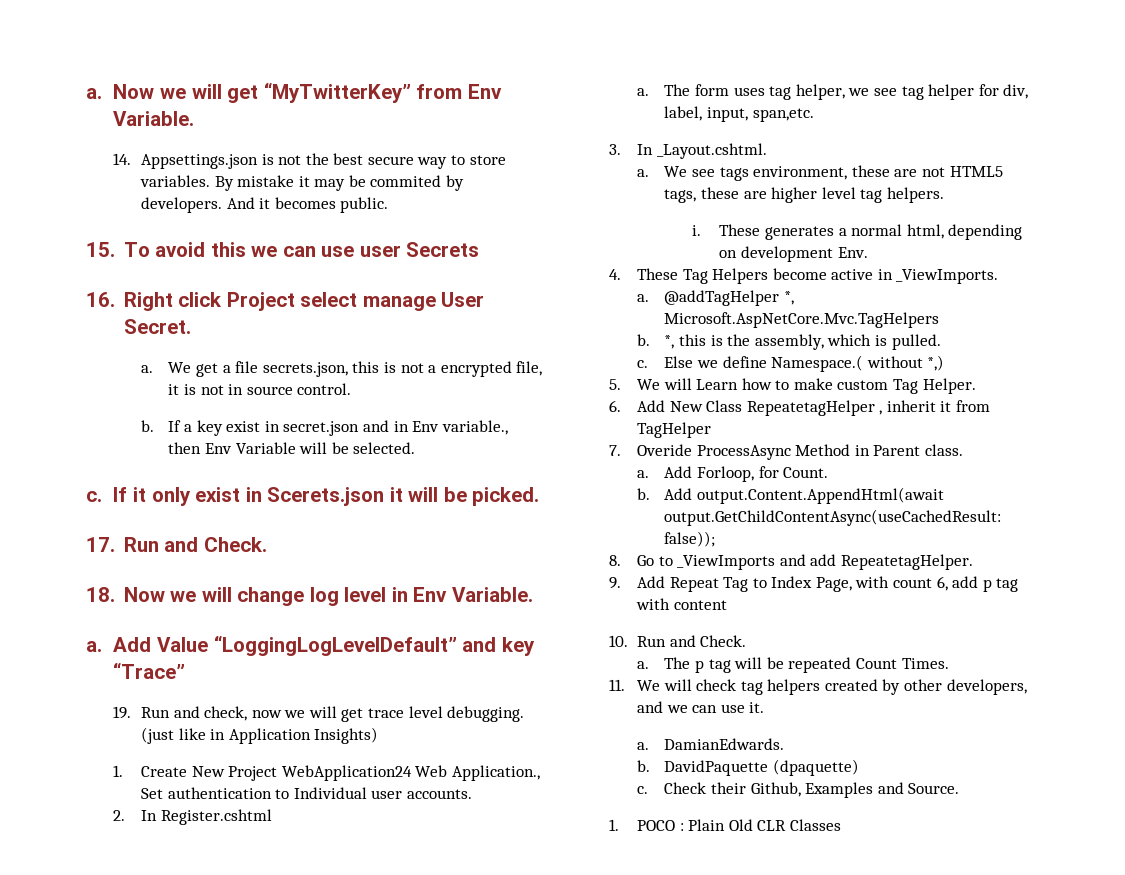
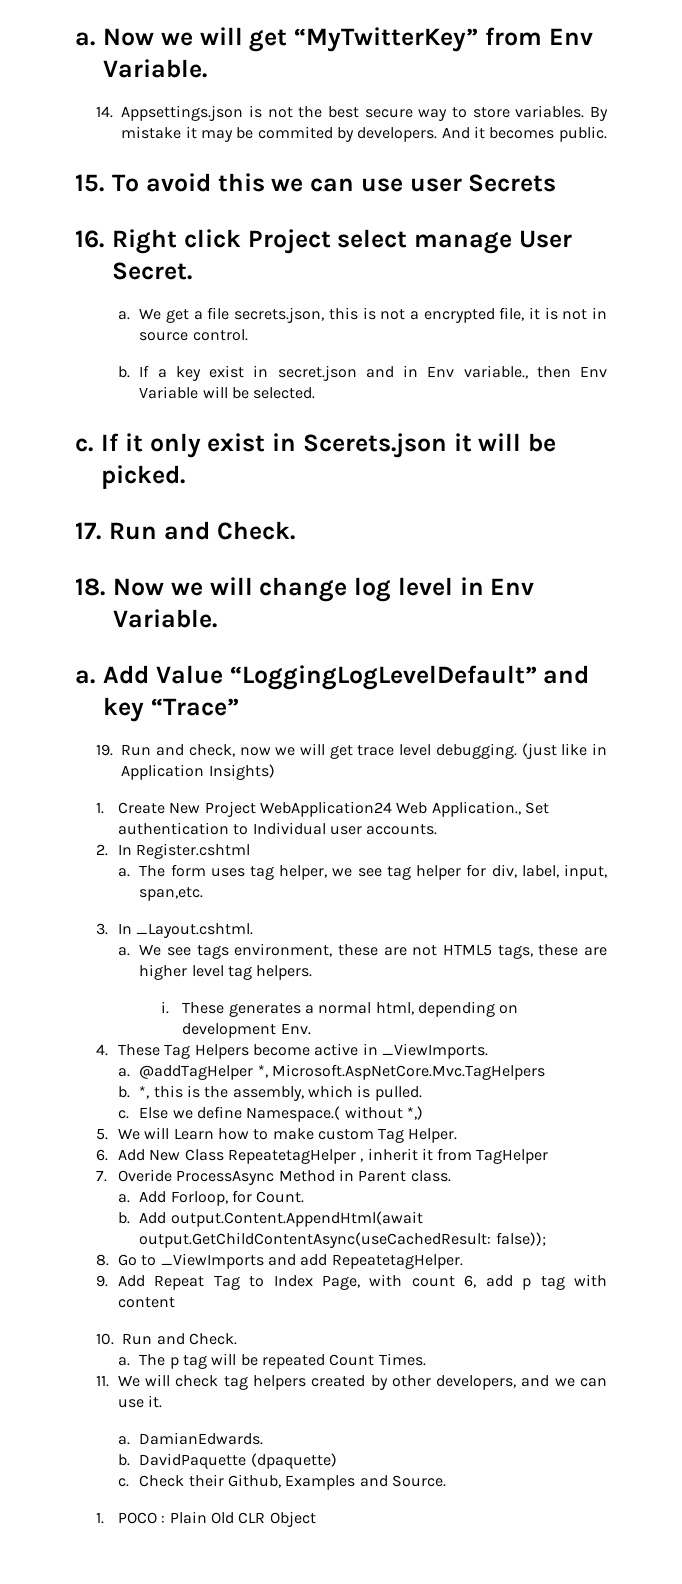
[789,819,841,831] Classes -> [269,1511,316,1527] Object

